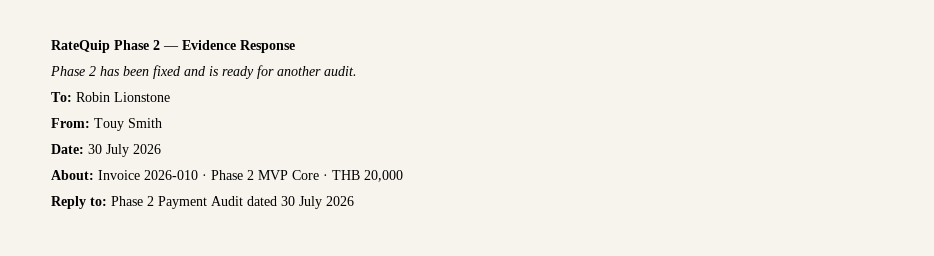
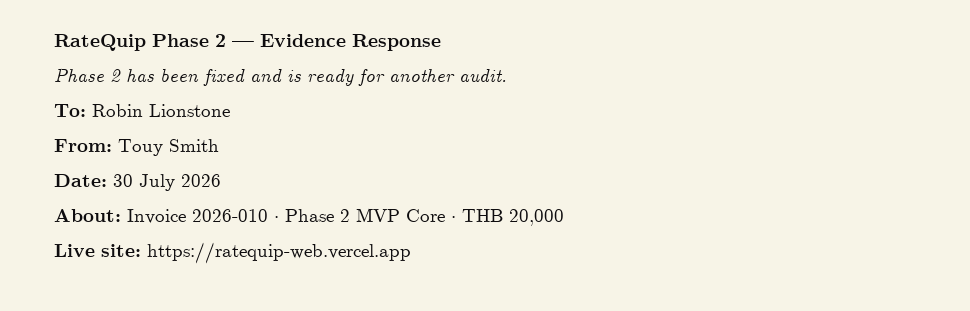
[51,196,354,209] Reply to: Phase 2 Payment Audit dated 30 July 2026 -> [54,242,411,264] Live site: https://ratequip-web.vercel.app

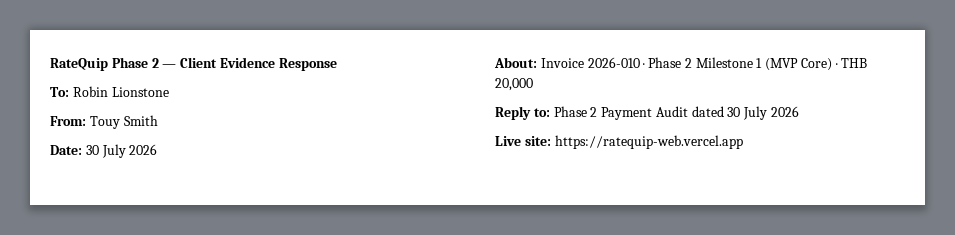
(254, 44) none -> [180,57,218,68] Client
[54,68,507,86] // Phase 2 has been fixed and is ready for another audit. -> (337, 64) none
[356,208,445,222] MVP Core -> [695,57,833,71] Milestone 1 (MVP Core)
(564, 217) none -> [495,106,800,120] // Reply to: Phase 2 Payment Audit dated 30 July 2026

